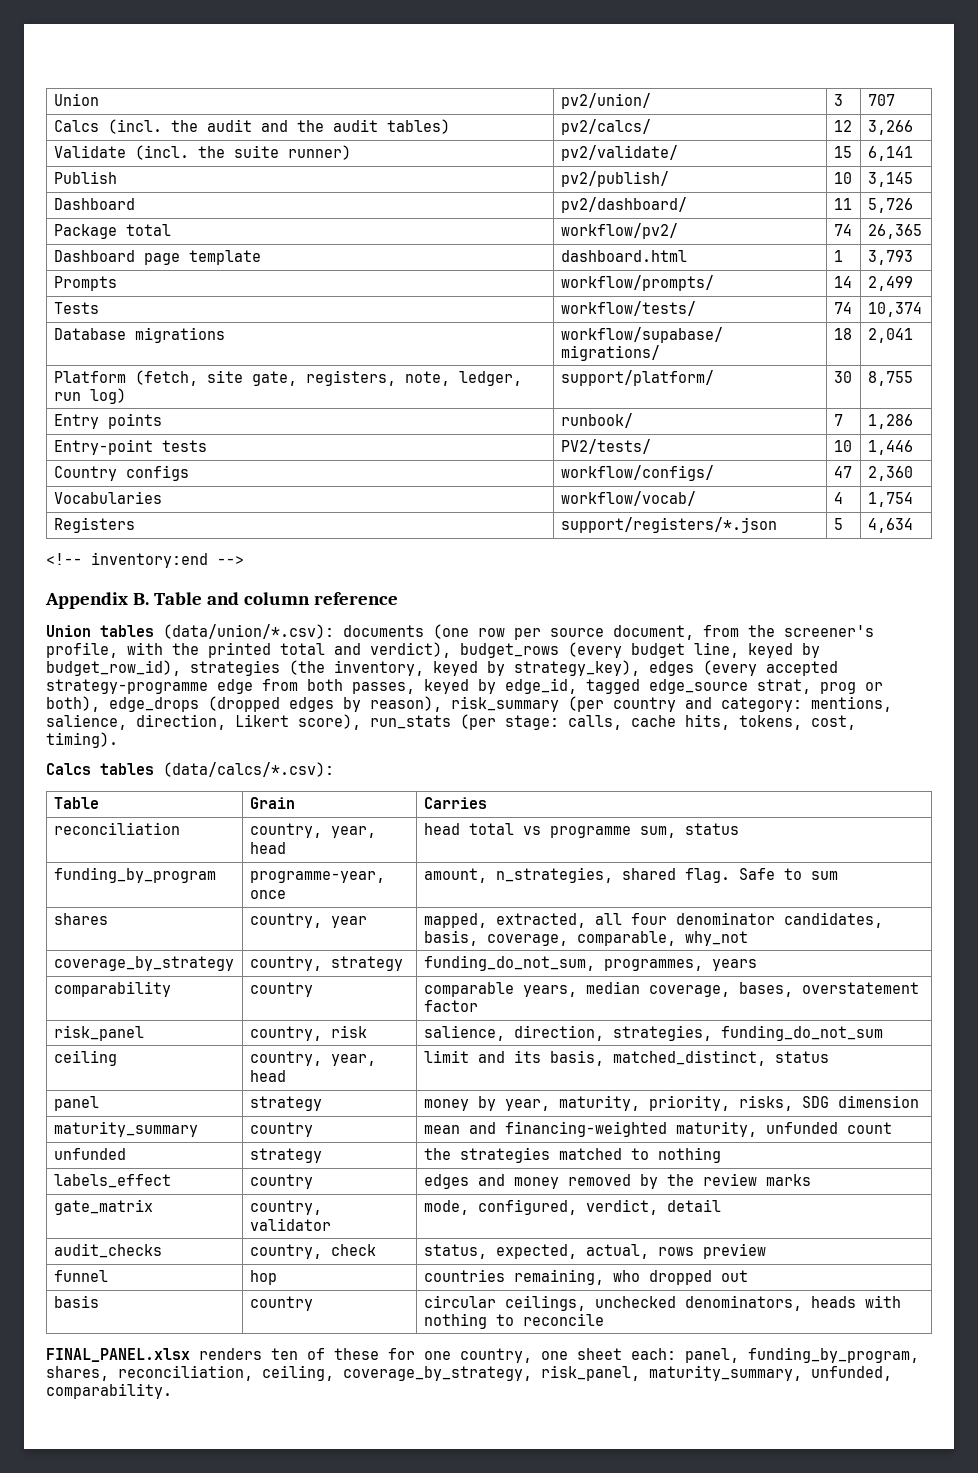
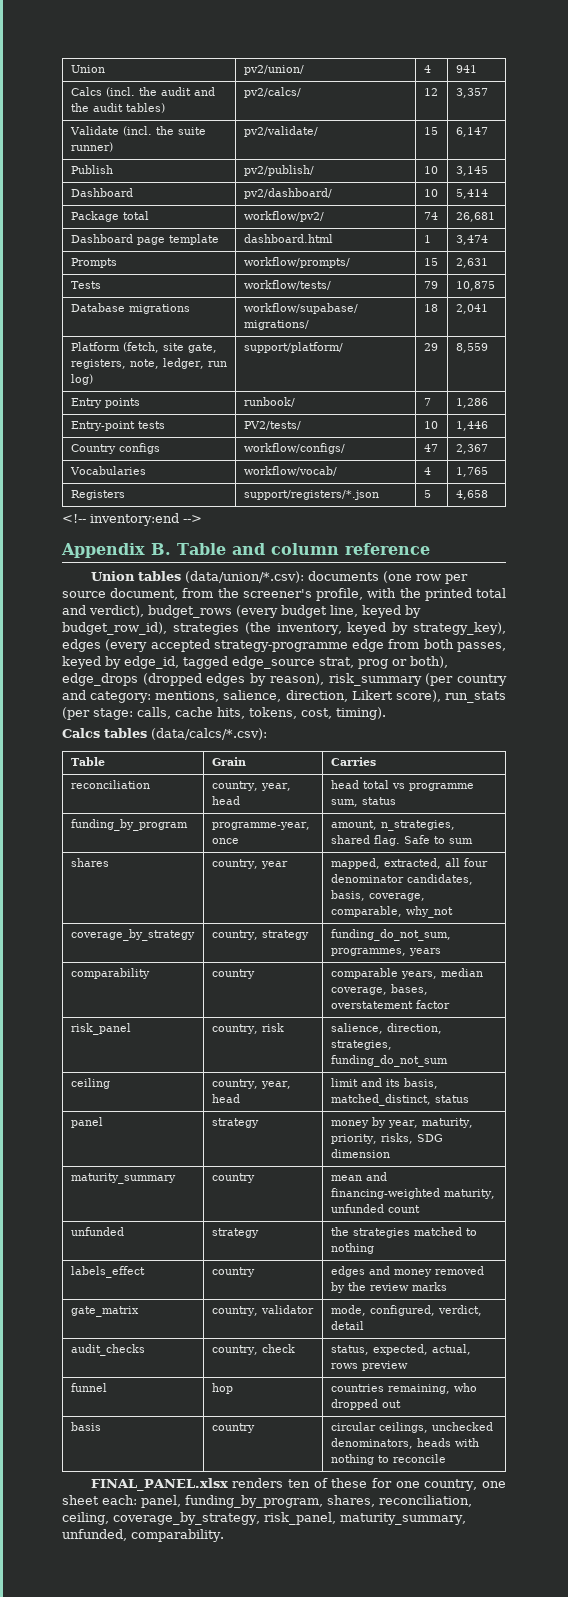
[833,94,843,106] [867,94,895,106] 3 | 707 -> [423,65,431,73] [455,65,477,73] 4 | 941
[867,120,913,135] 3,266 -> [455,88,488,98] 3,357
[867,146,913,161] 6,141 -> [455,127,488,137] 6,147
[833,198,852,210] [867,198,913,213] 11 | 5,726 -> [423,189,438,197] [455,189,488,199] 10 | 5,414
[867,224,922,239] 26,365 -> [455,212,495,222] 26,681
[867,250,913,265] 3,793 -> [455,235,488,245] 3,474
[833,276,852,288] [867,276,913,291] 14 | 2,499 -> [423,258,438,266] [455,258,488,268] 15 | 2,631
[833,302,852,314] [867,302,922,317] 74 | 10,374 -> [423,281,438,289] [455,281,495,291] 79 | 10,875
[833,371,852,383] [867,371,913,386] 30 | 8,755 -> [423,343,438,351] [455,343,488,353] 29 | 8,559
[867,466,913,481] 2,360 -> [455,444,488,454] 2,367
[867,492,913,507] 1,754 -> [455,467,488,477] 1,765
[867,518,913,533] 4,634 -> [455,490,488,500] 4,658

